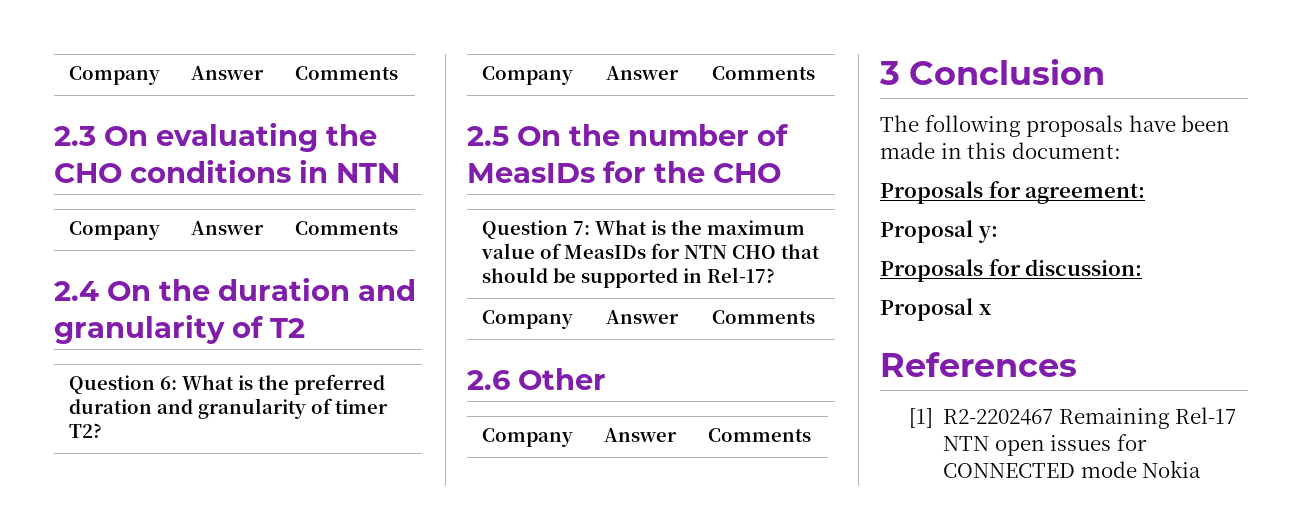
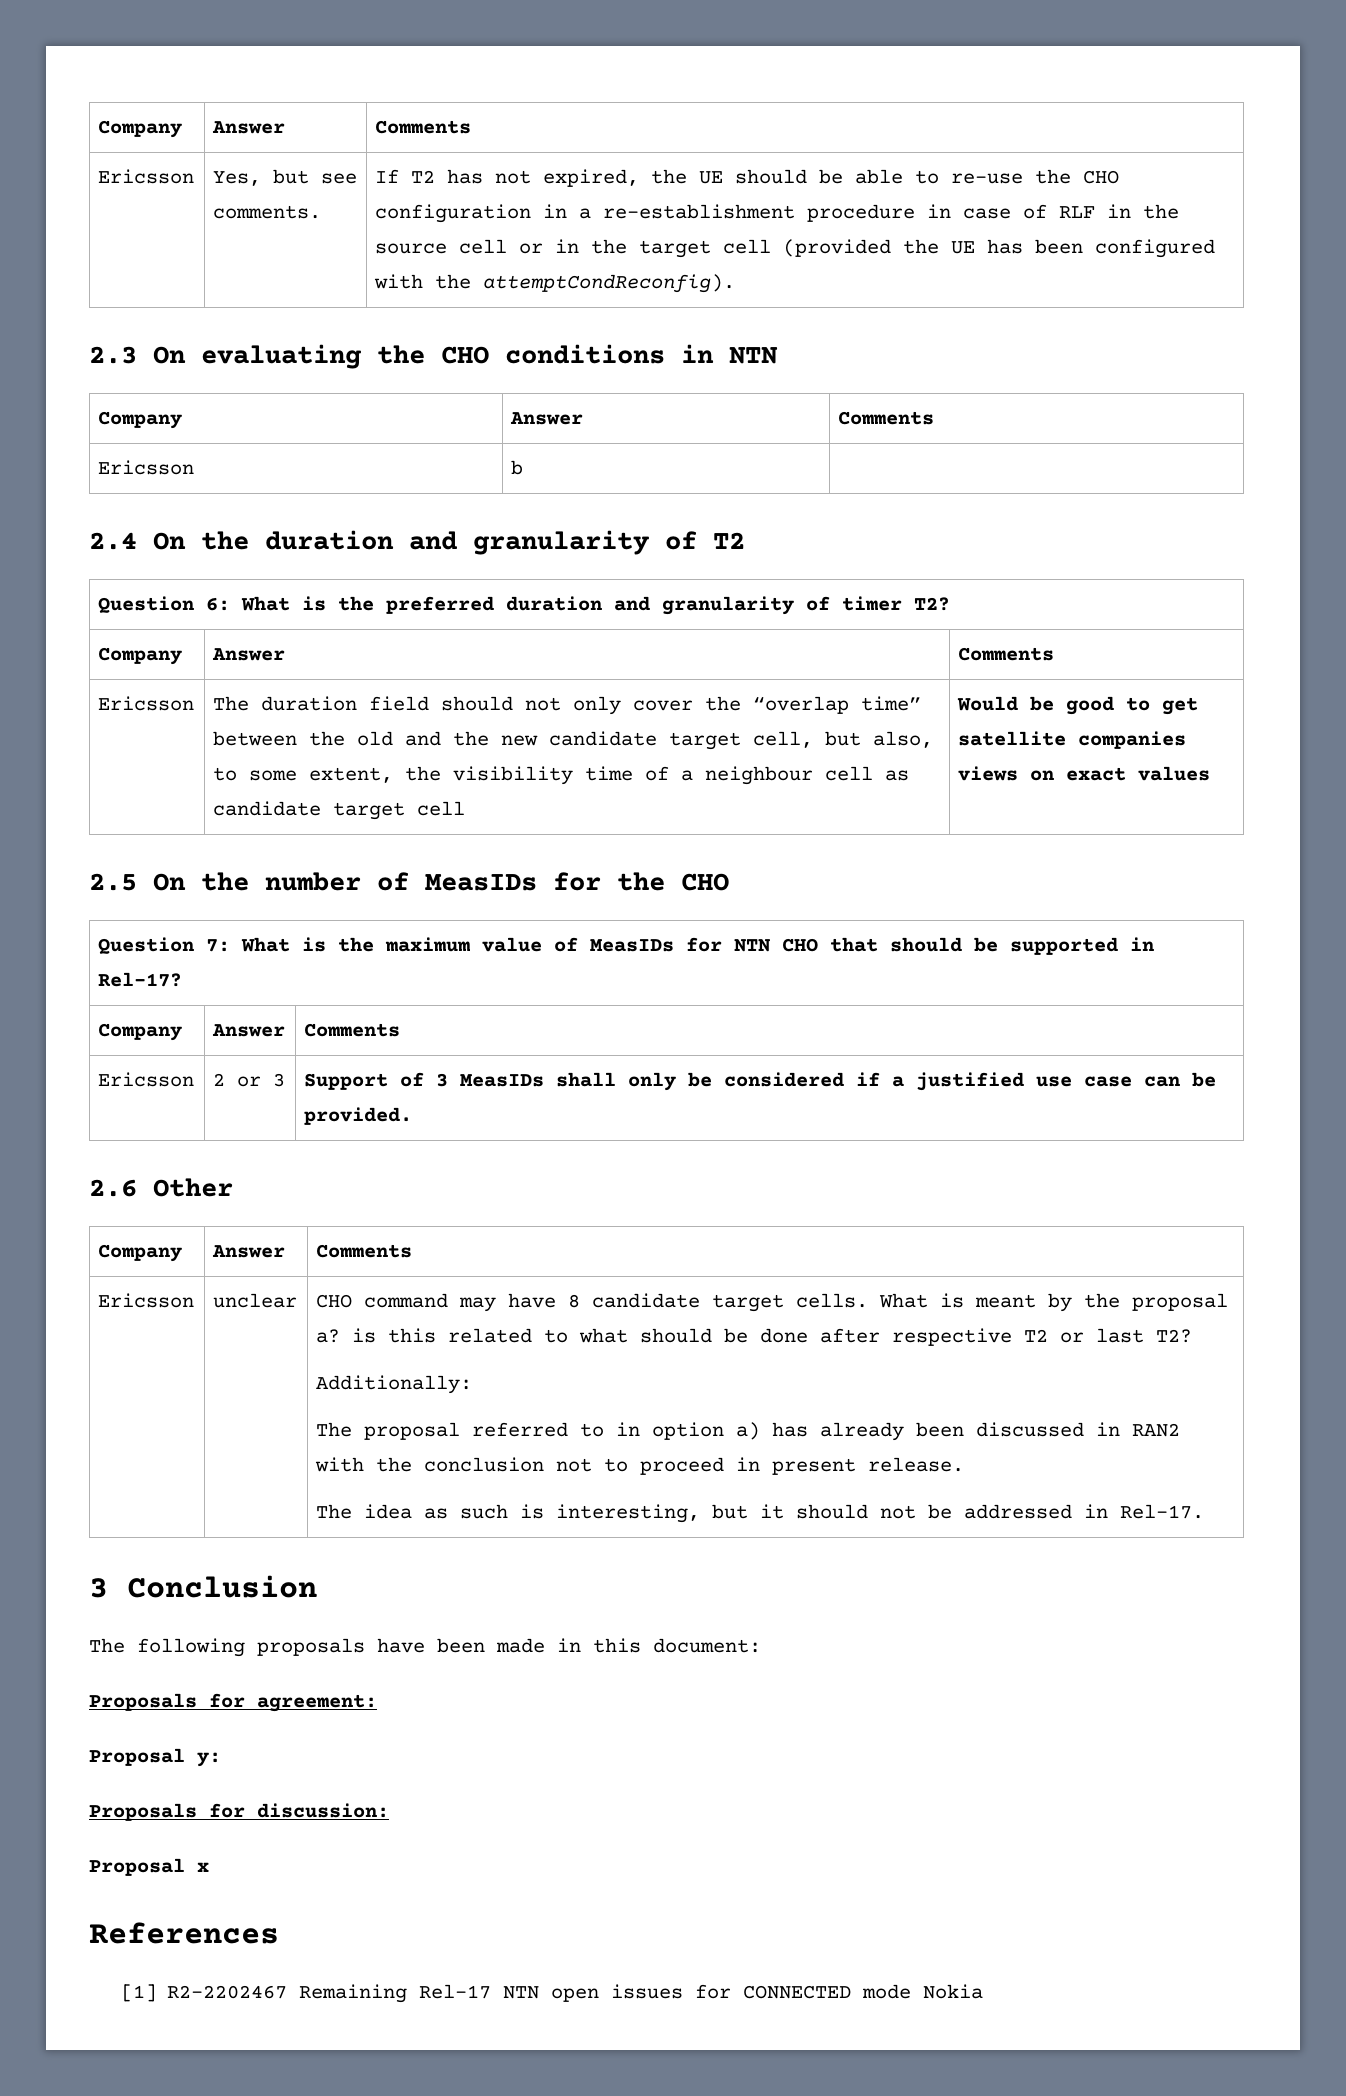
[69,66,161,85] [191,66,265,80] [295,66,399,80] Company | Answer | Comments -> [98,120,183,138] [212,121,286,134] [375,120,472,134] [98,169,195,184] [213,169,358,186] [213,205,322,219] [375,169,1120,187] [375,204,1180,223] [375,239,1216,258] [374,274,736,293] Company | Answer | Comments // Ericsson | Yes, but see comments. | If T2 has not expired, the UE should be able to re-use the CHO configuration in a re-establishment procedure in case of RLF in the source cell or in the target cell (provided the UE has been configured with the attemptCondReconfig).
(399, 228) none -> [98,460,195,475] [511,460,524,475] // Ericsson | b |
(816, 73) none -> [98,696,195,711] [213,696,922,715] [213,731,934,750] [213,766,910,785] [213,801,466,820] [957,696,1199,715] [958,731,1187,749] [958,766,1211,781] // Ericsson | The duration field should not only cover the “overlap time” between the old and the new candidate target cell, but also, to some extent, the visibility time of a neighbour cell as candidate target cell | Would be good to get satellite companies views on exact values
(816, 317) none -> [98,1072,195,1087] [213,1073,286,1087] [304,1072,1217,1091] [304,1107,413,1125] // Ericsson | 2 or 3 | Support of 3 MeasIDs shall only be considered if a justified use case can be provided.
(812, 435) none -> [98,1293,195,1308] [213,1293,298,1308] [316,1293,1229,1312] [316,1328,1193,1346] [316,1375,473,1394] [316,1422,1181,1441] [315,1457,965,1475] [316,1504,1205,1523] // Ericsson | unclear | CHO command may have 8 candidate target cells. What is meant by the proposal a? is this related to what should be done after respective T2 or last T2? // Additionally: // The proposal referred to in option a) has already been discussed in RAN2 with the conclusion not to proceed in present release. // The idea as such is interesting, but it should not be addressed in Rel-17.

